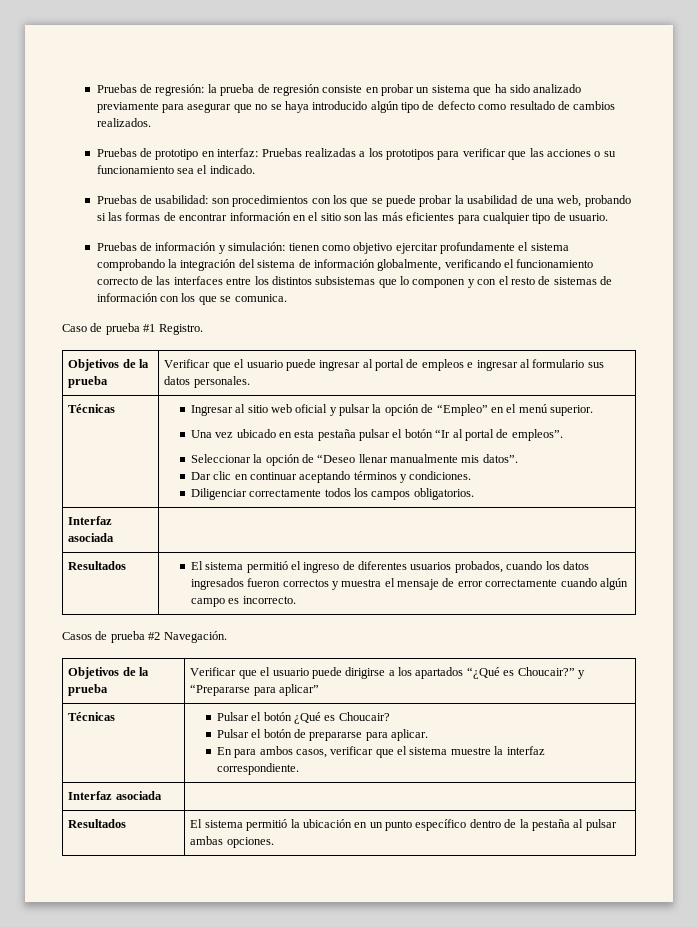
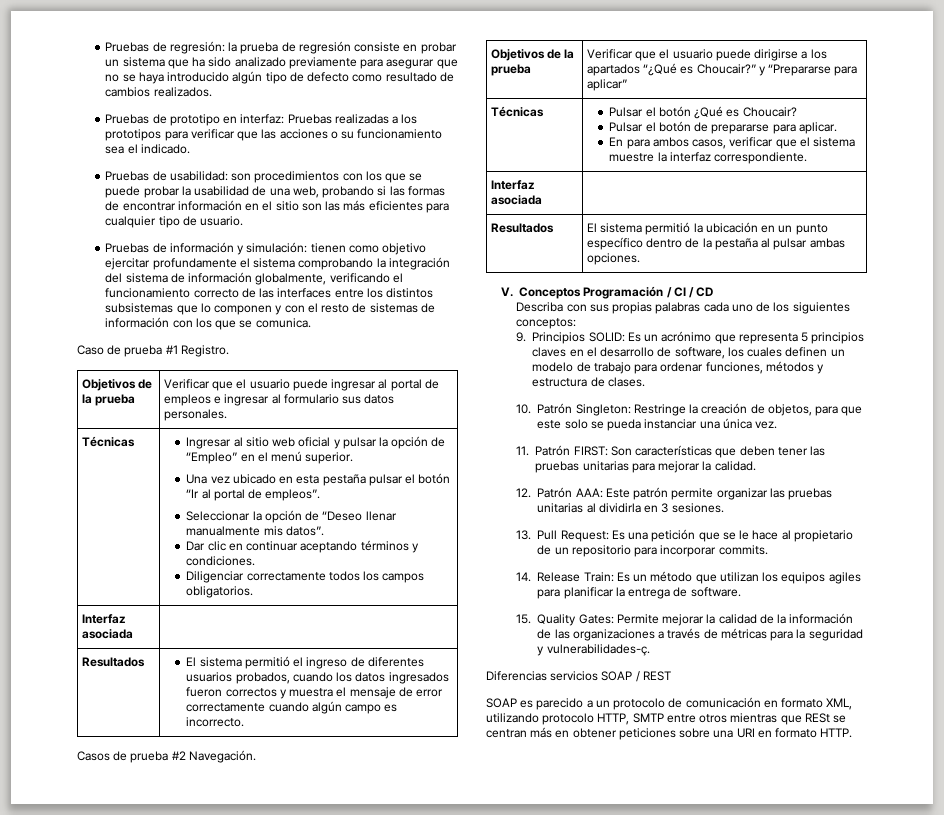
(274, 842) none -> [501,286,714,299] [516,302,850,314] [516,318,577,329] [516,331,865,344] [532,347,845,359] [532,361,825,374] [532,377,645,387] [516,403,863,416] [537,418,778,431] [516,445,826,458] [535,461,756,473] [516,487,833,500] [537,503,724,513] [516,529,853,542] [537,545,768,557] [516,571,861,584] [537,587,741,599] [516,613,854,626] [537,628,863,641] [537,644,650,656] [486,671,671,682] [486,697,853,710] [486,713,847,725] [486,727,853,740] // V. Conceptos Programación / CI / CD // Describa con sus propias palabras cada uno de los siguientes conceptos: // 9. Principios SOLID: Es un acrónimo que representa 5 principios claves en el desarrollo de software, los cuales definen un modelo de trabajo para ordenar funciones, métodos y estructura de clases. // 10. Patrón Singleton: Restringe la creación de objetos, para que este solo se pueda instanciar una única vez. // 11. Patrón FIRST: Son características que deben tener las pruebas unitarias para mejorar la calidad. // 12. Patrón AAA: Este patrón permite organizar las pruebas unitarias al dividirla en 3 sesiones. // 13. Pull Request: Es una petición que se le hace al propietario de un repositorio para incorporar commits. // 14. Release Train: Es un método que utilizan los equipos agiles para planificar la entrega de software. // 15. Quality Gates: Permite mejorar la calidad de la información de las organizaciones a través de métricas para la seguridad y vulnerabilidades-ç. // Diferencias servicios SOAP / REST // SOAP es parecido a un protocolo de comunicación en formato XML, utilizando protocolo HTTP, SMTP entre otros mientras que RESt se centran más en obtener peticiones sobre una URI en formato HTTP.

